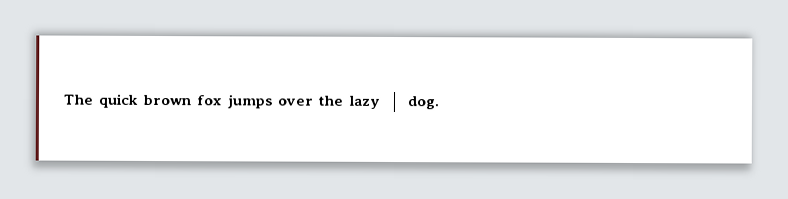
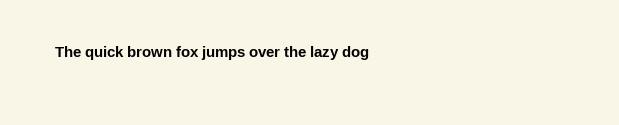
[407,96,440,110] dog. -> [342,46,370,60] dog

